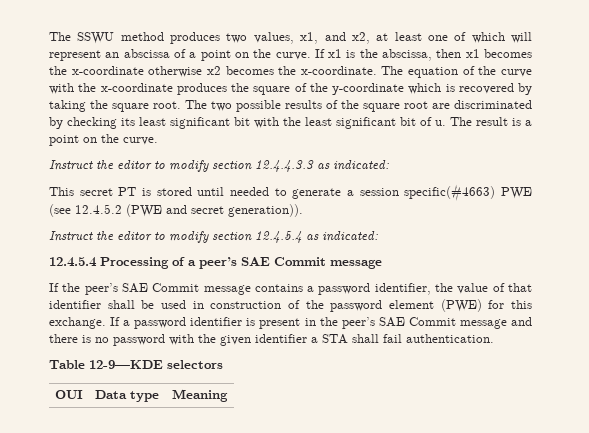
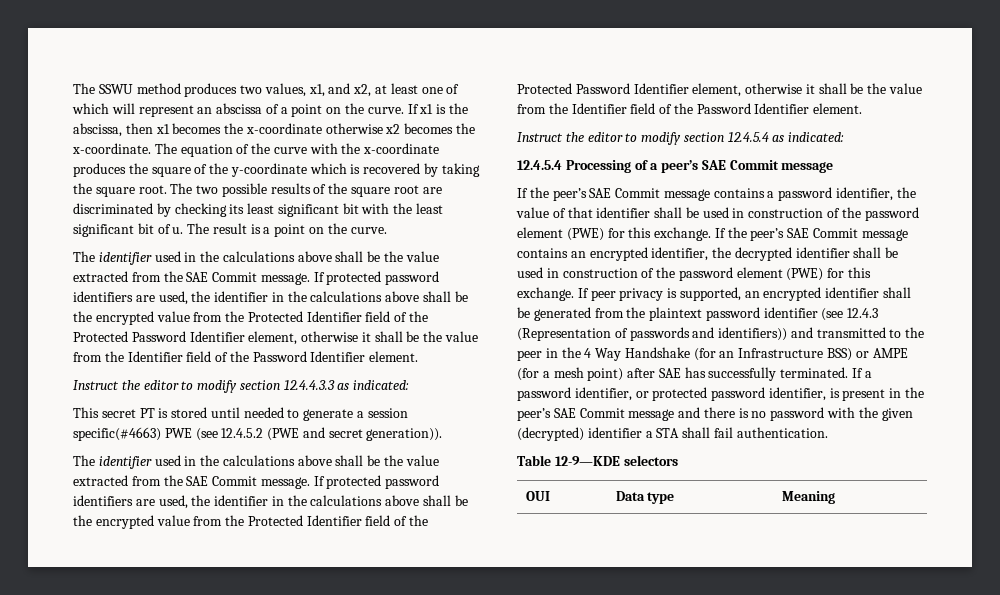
(158, 141) none -> [73,251,439,265] [73,271,440,285] [73,291,468,305] [73,311,429,325] [73,331,479,345] [73,351,419,362] // The identifier used in the calculations above shall be the value extracted from the SAE Commit message. If protected password identifiers are used, the identifier in the calculations above shall be the encrypted value from the Protected Identifier field of the Protected Password Identifier element, otherwise it shall be the value from the Identifier field of the Password Identifier element.
(303, 210) none -> [73,455,439,469] [73,475,440,489] [73,495,468,509] [73,515,429,529] [517,83,923,97] [517,103,863,114] // The identifier used in the calculations above shall be the value extracted from the SAE Commit message. If protected password identifiers are used, the identifier in the calculations above shall be the encrypted value from the Protected Identifier field of the Protected Password Identifier element, otherwise it shall be the value from the Identifier field of the Password Identifier element.
[123,317,243,329] a password identifier -> [727,227,908,241] [517,247,899,261] [517,267,872,281] [517,287,912,301] [517,307,879,321] [517,327,925,341] [517,347,908,361] [517,367,872,381] [517,387,826,401] the peer’s SAE Commit message contains an encrypted identifier, the decrypted identifier shall be used in construction of the password element (PWE) for this exchange. If peer privacy is supported, an encrypted identifier shall be generated from the plaintext password identifier (see 12.4.3 (Representation of passwords and identifiers)) and transmitted to the peer in the 4 Way Handshake (for an Infrastructure BSS) or AMPE (for a mesh point) after SAE has successfully terminated. If a password identifier, or protected password identifier,
(251, 340) none -> [517,427,584,441] (decrypted)

